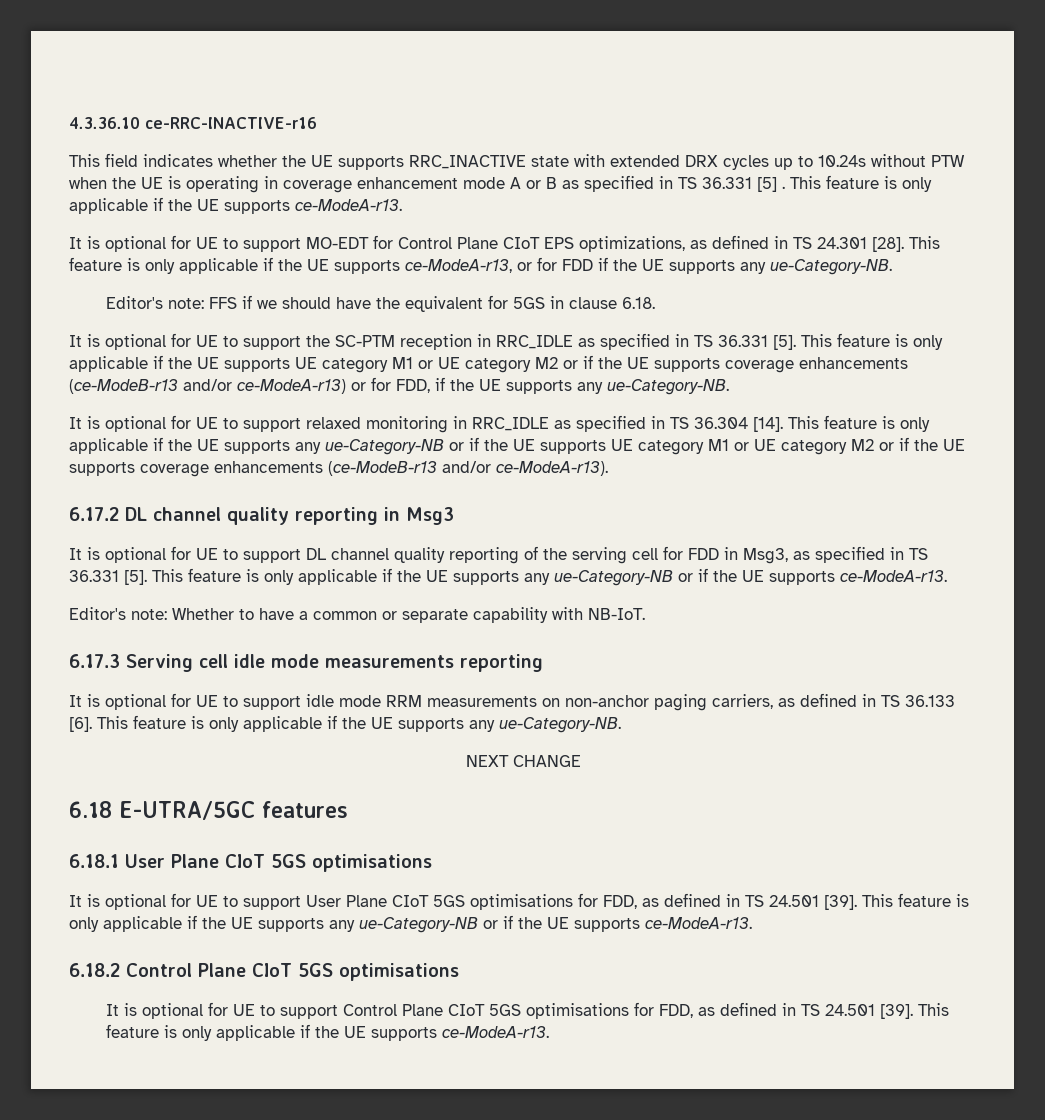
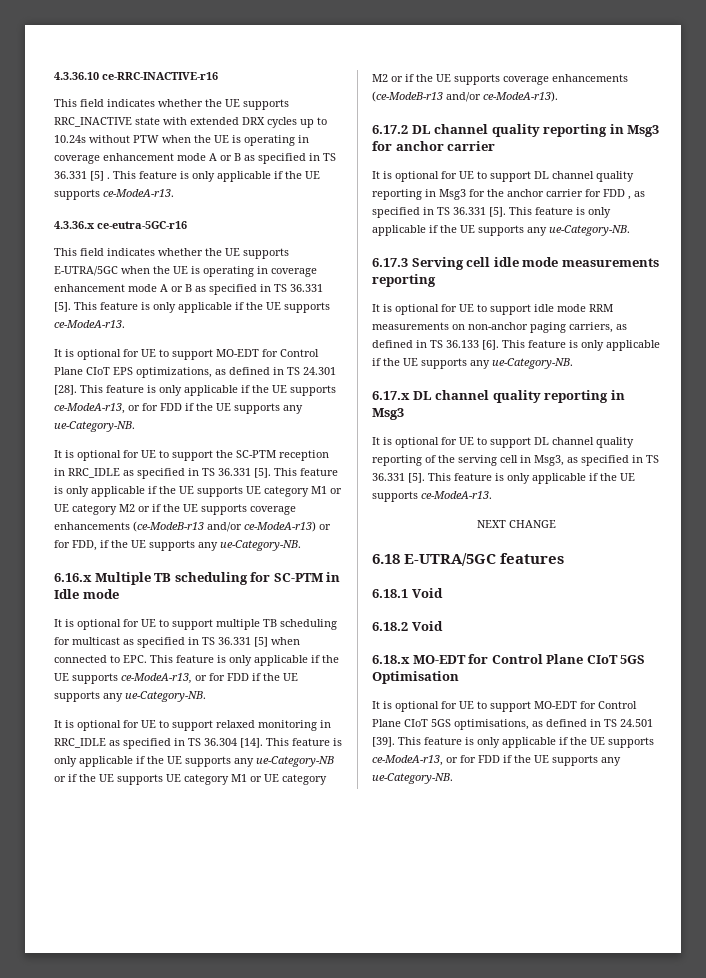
(402, 205) none -> [54,221,187,229] [54,248,289,259] [54,266,317,277] [54,284,323,295] [54,302,330,313] [54,320,125,328] // 4.3.36.x ce-eutra-5GC-r16 // This field indicates whether the UE supports E-UTRA/5GC when the UE is operating in coverage enhancement mode A or B as specified in TS 36.331 [5]. This feature is only applicable if the UE supports ce-ModeA-r13.
[106,295,656,312] // Editor's note: FFS if we should have the equivalent for 5GS in clause 6.18. -> (135, 426) none
(729, 387) none -> [54,572,341,585] [54,589,119,599] [54,619,337,630] [54,637,300,648] [54,655,339,666] [54,673,298,684] [54,691,206,702] // 6.16.x Multiple TB scheduling for SC-PTM in Idle mode // It is optional for UE to support multiple TB scheduling for multicast as specified in TS 36.331 [5] when connected to EPC. This feature is only applicable if the UE supports ce-ModeA-r13, or for FDD if the UE supports any ue-Category-NB.
(454, 516) none -> [372,141,496,151] for anchor carrier
[524,546,788,564] of the serving cell for FDD in Msg3, -> [425,189,631,200] in Msg3 for the anchor carrier for FDD ,
[554,568,947,586] [69,607,645,623] ue-Category-NB or if the UE supports ce-ModeA-r13. // Editor's note: Whether to have a common or separate capability with NB-IoT. -> [549,225,630,236] ue-Category-NB.
(621, 725) none -> [372,390,625,403] [372,408,404,420] [372,437,634,448] [372,455,659,466] [372,473,635,484] [372,491,492,502] // 6.17.x DL channel quality reporting in Msg3 // It is optional for UE to support DL channel quality reporting of the serving cell in Msg3, as specified in TS 36.331 [5]. This feature is only applicable if the UE supports ce-ModeA-r13.
[125,854,432,872] [69,893,637,910] User Plane CIoT 5GS optimisations // It is optional for UE to support User Plane CIoT 5GS optimisations for FDD, -> [411,588,443,598] [372,621,443,631] [372,654,646,664] [372,671,459,684] [372,701,637,712] [372,719,529,730] Void // 6.18.2 Void // 6.18.x MO-EDT for Control Plane CIoT 5GS Optimisation // It is optional for UE to support MO-EDT for Control Plane CIoT 5GS optimisations,
[329,915,752,933] [69,963,459,981] [106,1002,950,1019] [106,1024,550,1041] any ue-Category-NB or if the UE supports ce-ModeA-r13. // 6.18.2 Control Plane CIoT 5GS optimisations // It is optional for UE to support Control Plane CIoT 5GS optimisations for FDD, as defined in TS 24.501 [39]. This feature is only applicable if the UE supports ce-ModeA-r13. -> [372,755,621,766] [372,773,453,784] ce-ModeA-r13, or for FDD if the UE supports any ue-Category-NB.

